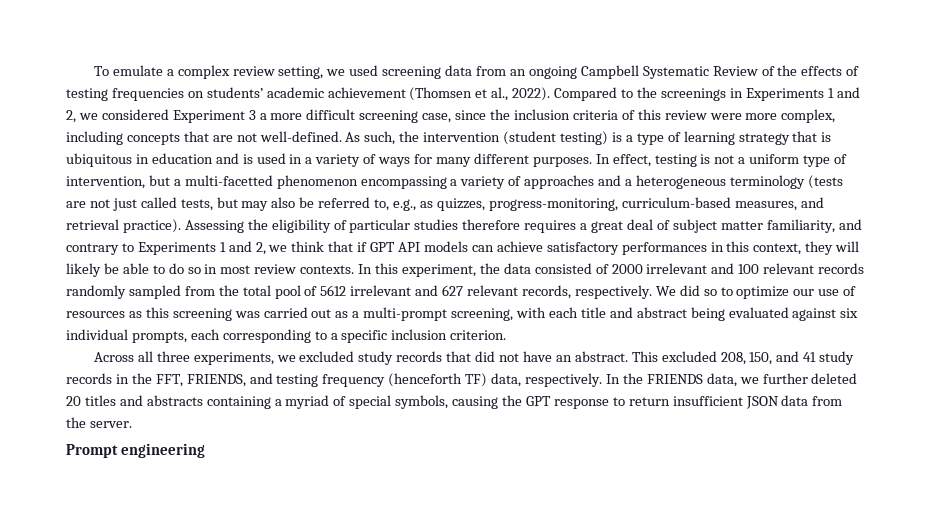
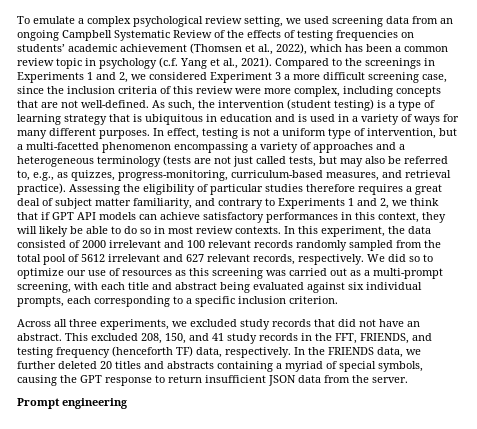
(230, 72) none -> [133,16,203,27] psychological
[512,87,551,101] 2022). -> [276,43,448,55] [17,57,272,69] 2022), which has been a common review topic in psychology (c.f. Yang et al., 2021).

